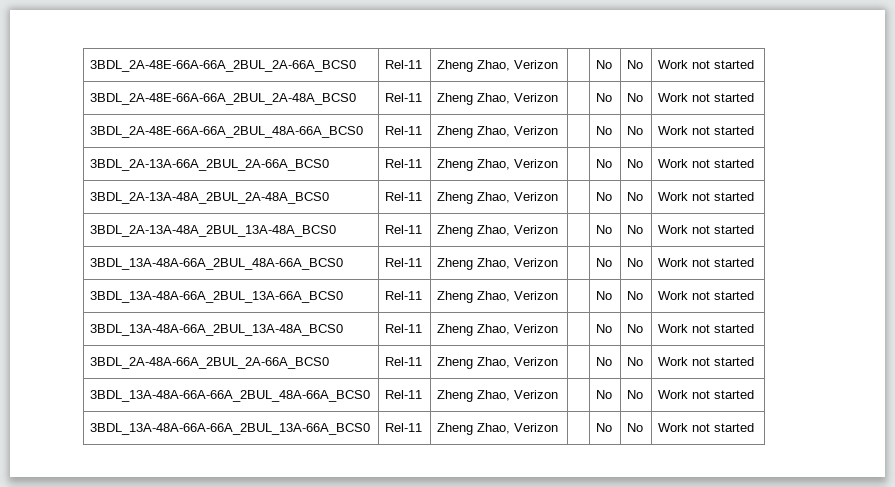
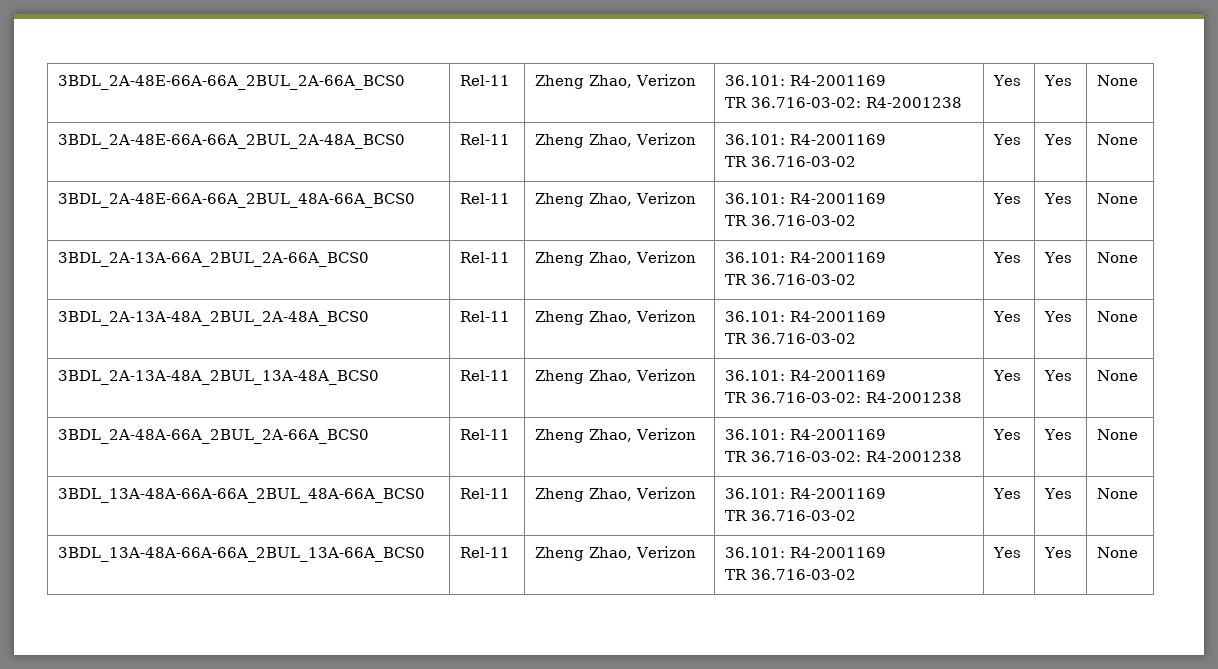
[596,60,613,69] [627,60,644,69] [658,60,755,69] | No | No | Work not started -> [725,75,887,86] [725,97,963,108] [993,75,1022,86] [1044,75,1073,86] [1097,75,1139,86] 36.101: R4-2001169 // TR 36.716-03-02: R4-2001238 | Yes | Yes | None
[596,93,613,102] [627,93,644,102] [658,93,755,102] | No | No | Work not started -> [725,134,887,145] [725,156,857,167] [993,134,1022,145] [1044,134,1073,145] [1097,134,1139,145] 36.101: R4-2001169 // TR 36.716-03-02 | Yes | Yes | None
[596,126,613,135] [627,126,644,135] [658,126,755,135] | No | No | Work not started -> [725,193,887,204] [725,215,857,226] [993,193,1022,204] [1044,193,1073,204] [1097,193,1139,204] 36.101: R4-2001169 // TR 36.716-03-02 | Yes | Yes | None
[596,159,613,168] [627,159,644,168] [658,159,755,168] | No | No | Work not started -> [725,252,887,263] [725,274,857,285] [993,252,1022,263] [1044,252,1073,263] [1097,252,1139,263] 36.101: R4-2001169 // TR 36.716-03-02 | Yes | Yes | None
[596,192,613,201] [627,192,644,201] [658,192,755,201] | No | No | Work not started -> [725,311,887,322] [725,333,857,344] [993,311,1022,322] [1044,311,1073,322] [1097,311,1139,322] 36.101: R4-2001169 // TR 36.716-03-02 | Yes | Yes | None
[596,225,613,234] [627,225,644,234] [658,225,755,234] [90,258,344,270] [385,258,423,267] [437,258,559,270] [596,258,613,267] [627,258,644,267] [658,258,755,267] [90,291,344,303] [385,291,423,300] [437,291,559,303] [596,291,613,300] [627,291,644,300] [658,291,755,300] [90,324,344,336] [385,324,423,333] [437,324,559,336] [596,324,613,333] [627,324,644,333] [658,324,755,333] | No | No | Work not started // 3BDL_13A-48A-66A_2BUL_48A-66A_BCS0 | Rel-11 | Zheng Zhao, Verizon | | No | No | Work not started // 3BDL_13A-48A-66A_2BUL_13A-66A_BCS0 | Rel-11 | Zheng Zhao, Verizon | | No | No | Work not started // 3BDL_13A-48A-66A_2BUL_13A-48A_BCS0 | Rel-11 | Zheng Zhao, Verizon | | No | No | Work not started -> [725,370,887,381] [725,392,963,403] [993,370,1022,381] [1044,370,1073,381] [1097,370,1139,381] 36.101: R4-2001169 // TR 36.716-03-02: R4-2001238 | Yes | Yes | None
[596,357,613,366] [627,357,644,366] [658,357,755,366] | No | No | Work not started -> [725,429,887,440] [725,451,963,462] [993,429,1022,440] [1044,429,1073,440] [1097,429,1139,440] 36.101: R4-2001169 // TR 36.716-03-02: R4-2001238 | Yes | Yes | None
[596,390,613,399] [627,390,644,399] [658,390,755,399] | No | No | Work not started -> [725,488,887,499] [725,510,857,521] [993,488,1022,499] [1044,488,1073,499] [1097,488,1139,499] 36.101: R4-2001169 // TR 36.716-03-02 | Yes | Yes | None
[596,423,613,432] [627,423,644,432] [658,423,755,432] | No | No | Work not started -> [725,547,887,558] [725,569,857,580] [993,547,1022,558] [1044,547,1073,558] [1097,547,1139,558] 36.101: R4-2001169 // TR 36.716-03-02 | Yes | Yes | None

